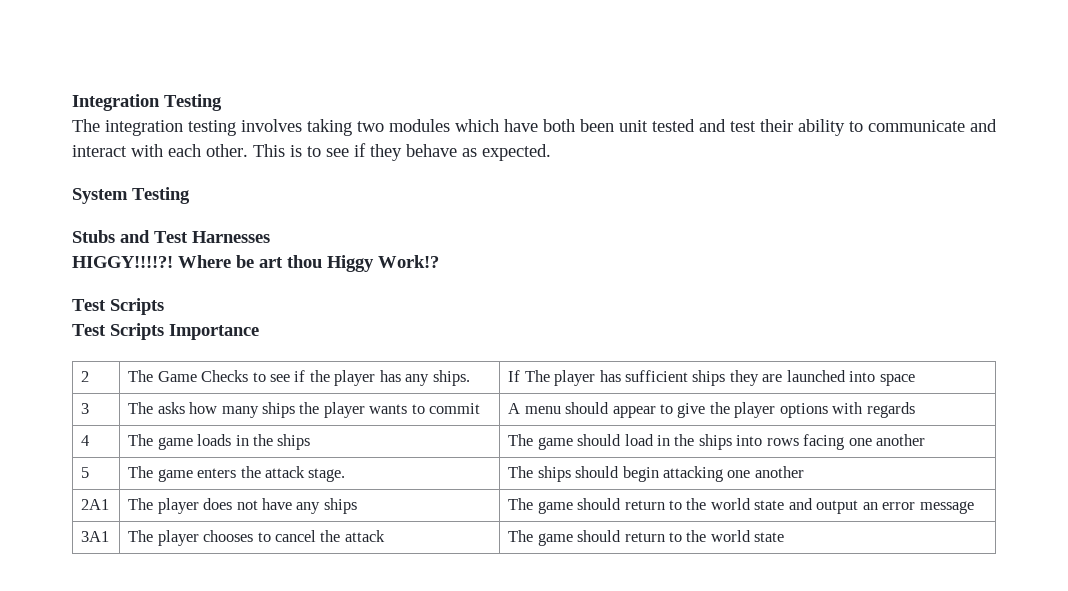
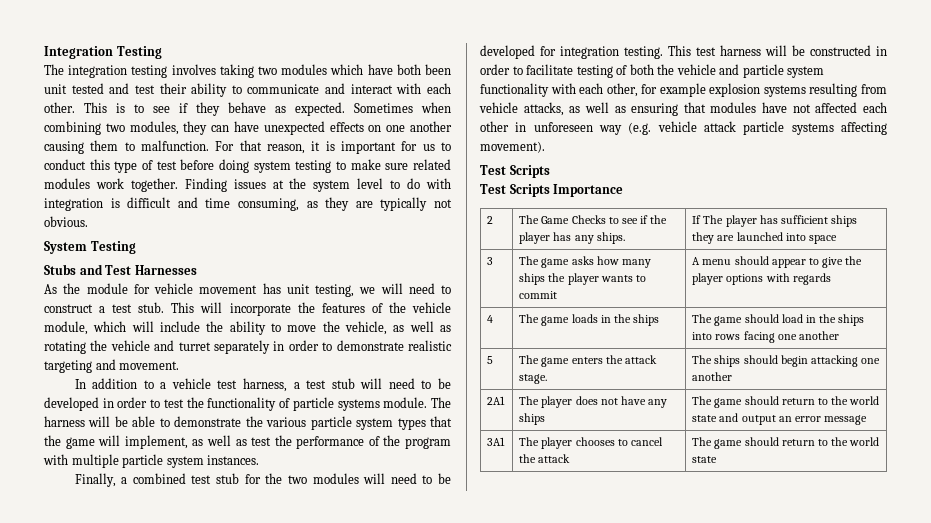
(551, 152) none -> [354,102,451,113] [44,121,453,135] [44,140,451,154] [44,159,452,173] [44,178,452,192] [44,197,453,211] [44,216,88,227] Sometimes when combining two modules, they can have unexpected effects on one another causing them to malfunction. For that reason, it is important for us to conduct this type of test before doing system testing to make sure related modules work together. Finding issues at the system level to do with integration is difficult and time consuming, as they are typically not obvious.
[72,255,439,272] HIGGY!!!!?! Where be art thou Higgy Work!? -> [44,283,451,297] [44,302,451,316] [44,321,451,335] [44,340,452,354] [44,359,180,373] [74,378,451,392] [44,397,451,411] [44,416,452,430] [44,435,451,449] [43,454,260,468] [74,473,452,487] [480,45,887,59] [480,64,825,78] [480,83,887,97] [479,102,887,116] [480,121,887,135] [480,141,545,153] As the module for vehicle movement has unit testing, we will need to construct a test stub. This will incorporate the features of the vehicle module, which will include the ability to move the vehicle, as well as rotating the vehicle and turret separately in order to demonstrate realistic targeting and movement. // In addition to a vehicle test harness, a test stub will need to be developed in order to test the functionality of particle systems module. The harness will be able to demonstrate the various particle system types that the game will implement, as well as test the performance of the program with multiple particle system instances. // Finally, a combined test stub for the two modules will need to be developed for integration testing. This test harness will be constructed in order to facilitate testing of both the vehicle and particle system functionality with each other, for example explosion systems resulting from vehicle attacks, as well as ensuring that modules have not affected each other in unforeseen way (e.g. vehicle attack particle systems affecting movement).
(154, 408) none -> [541,258,570,268] game

